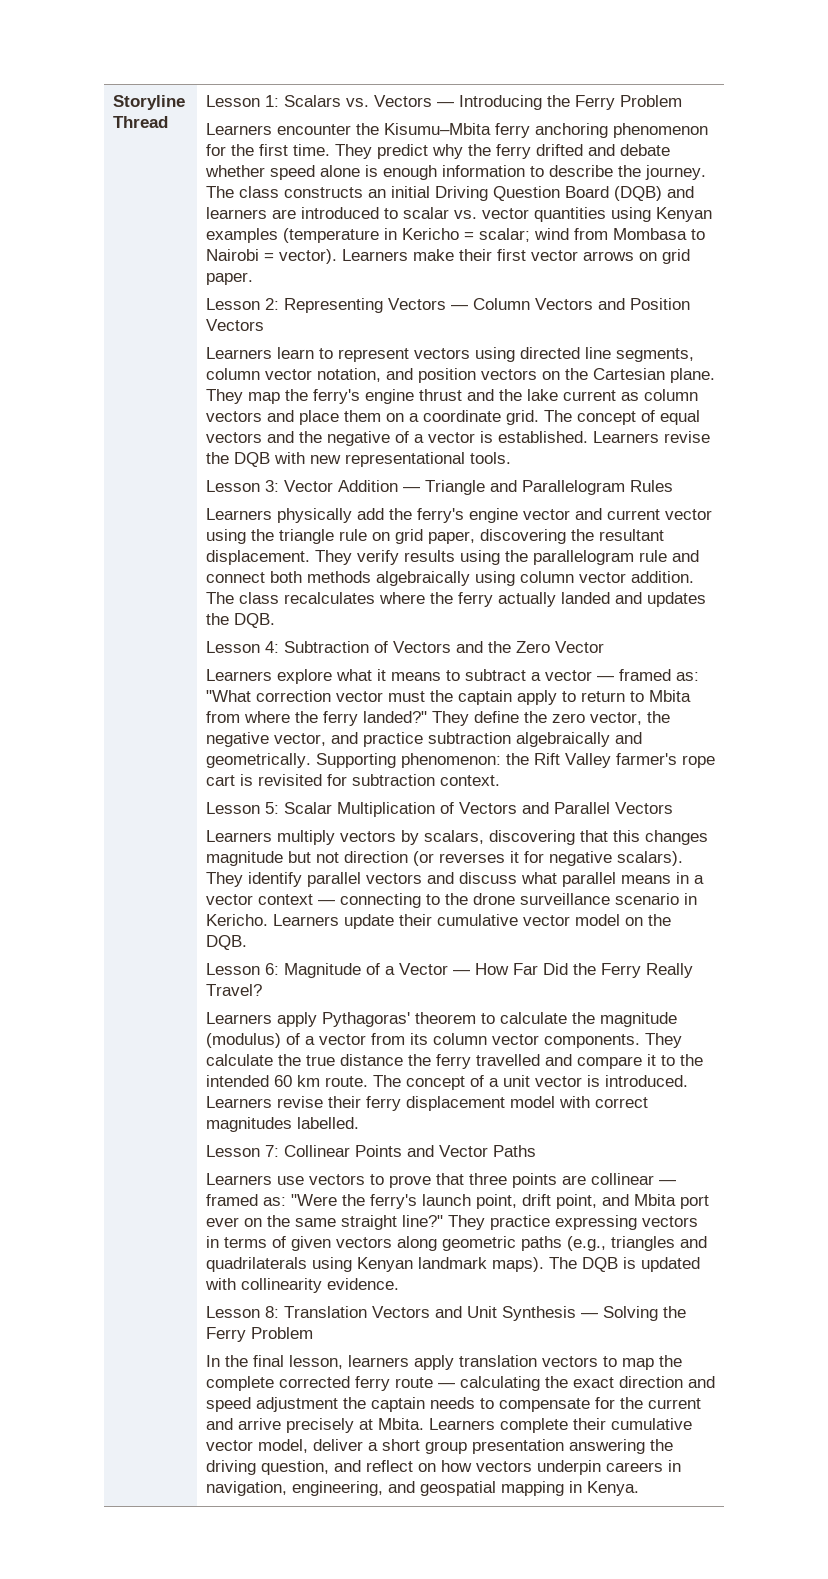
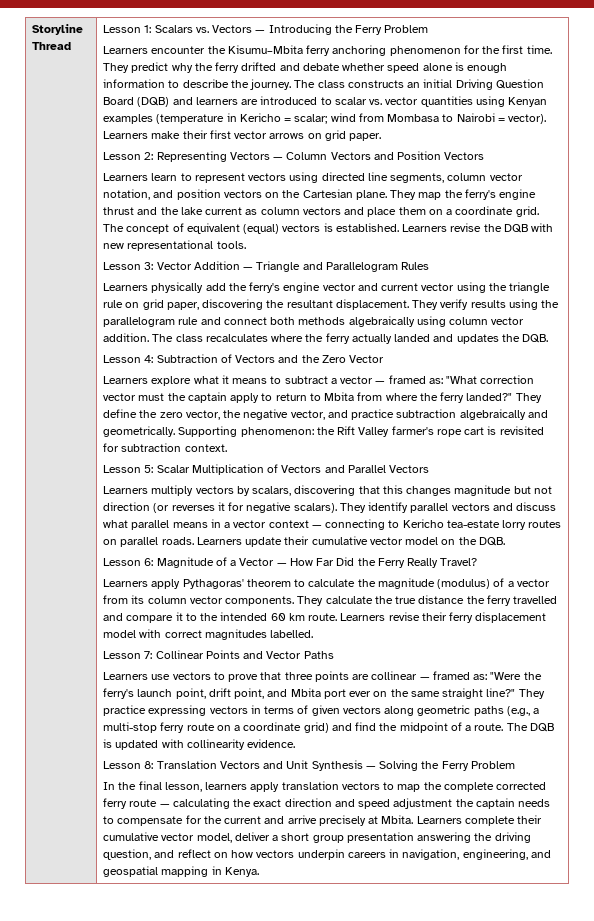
[659,410,700,425] [205,431,475,446] equal vectors and the negative of a vector -> [186,223,321,234] equivalent (equal) vectors
[444,893,697,905] [205,914,268,926] the drone surveillance scenario in Kericho. -> [402,519,562,530] [103,537,194,547] Kericho tea-estate lorry routes on parallel roads.
[372,1075,688,1090] The concept of a unit vector is introduced. -> (338, 617) none
[610,1236,707,1251] [205,1257,544,1272] triangles and quadrilaterals using Kenyan landmark maps). -> [533,708,540,714] [103,722,504,733] a multi-stop ferry route on a coordinate grid) and find the midpoint of a route.

